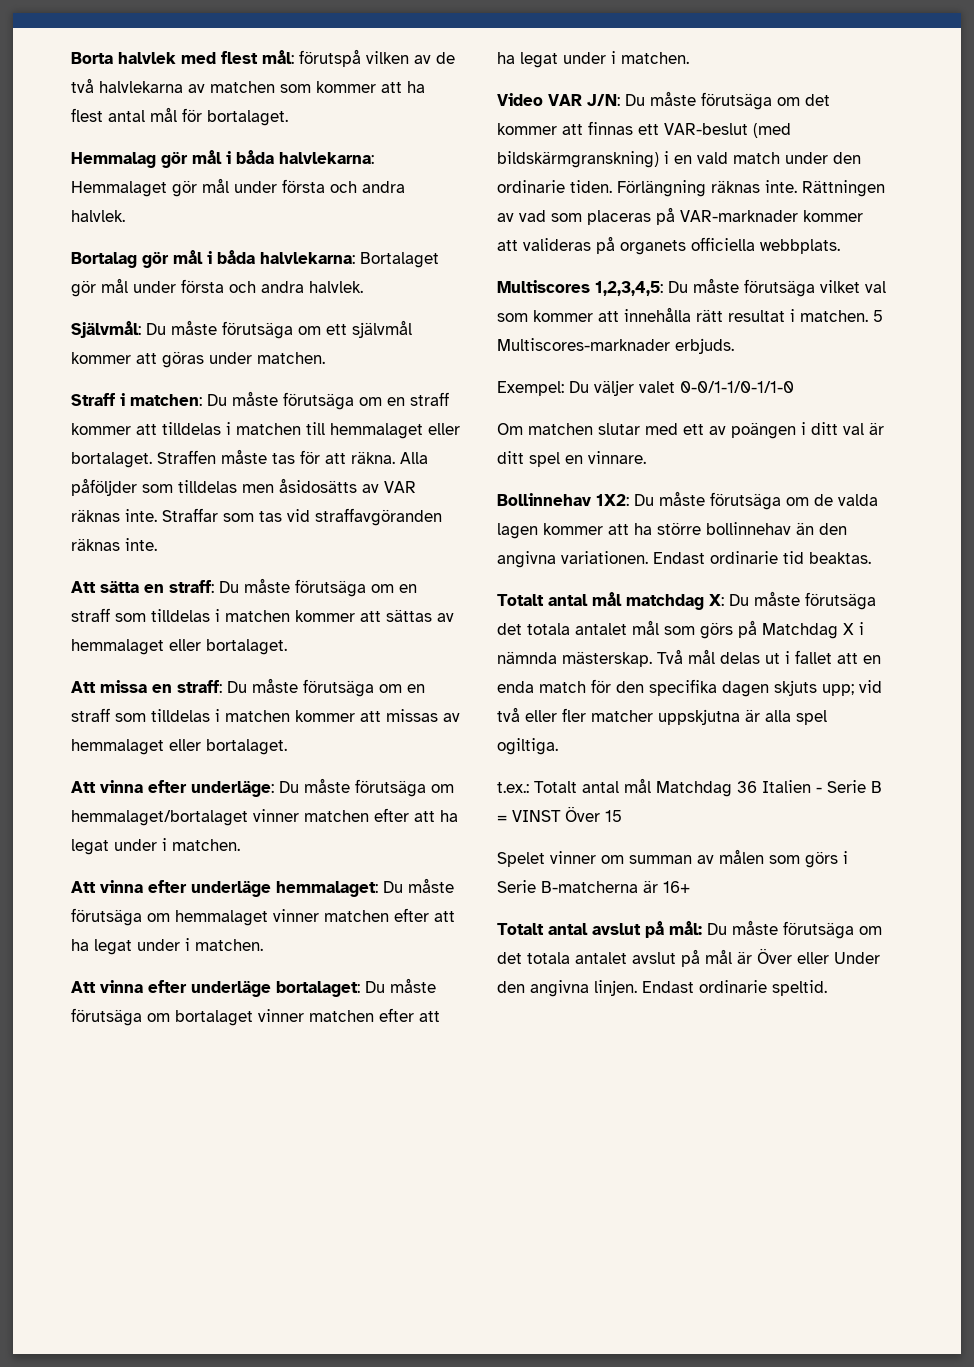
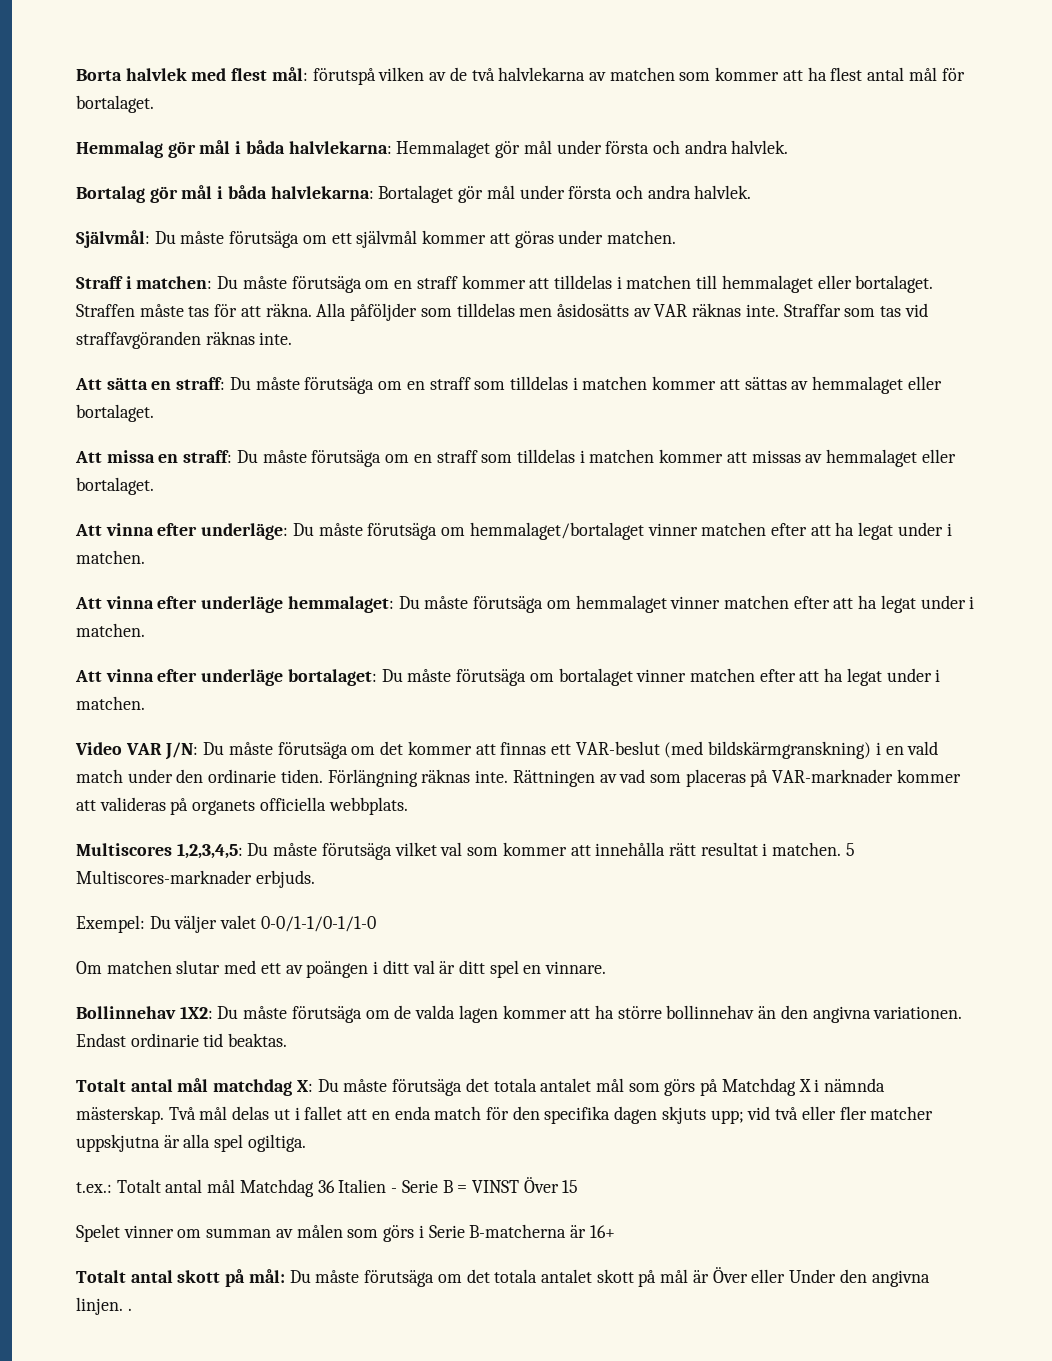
[592,923,641,935] avslut -> [177,1270,221,1283] skott
[632,952,676,964] avslut -> [596,1269,634,1283] skott
[642,980,827,996] Endast ordinarie speltid. -> [127,1308,132,1311] .

